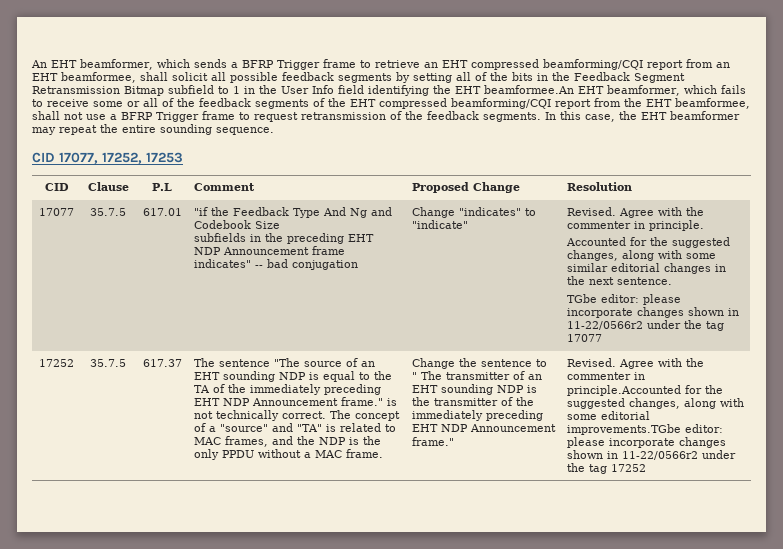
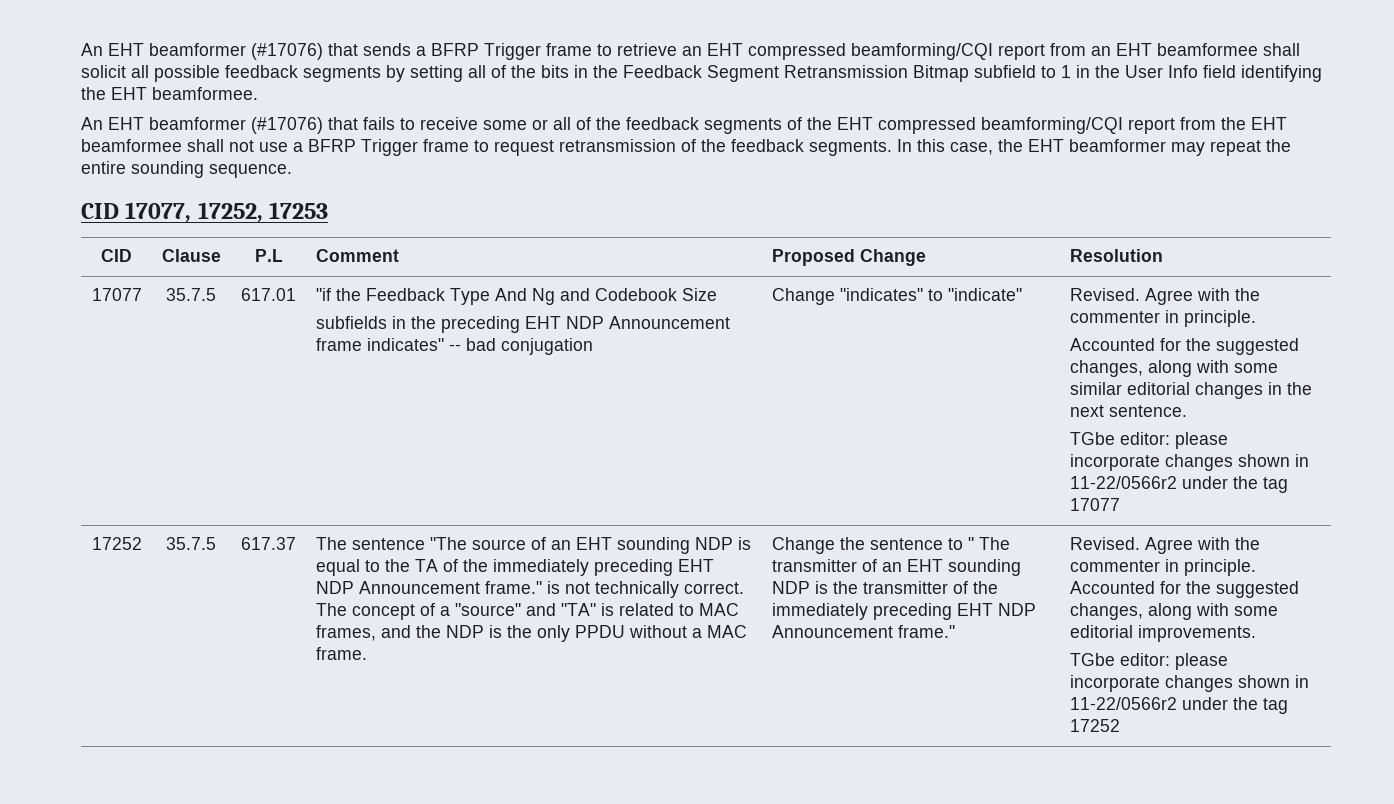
[31,59,190,70] An EHT beamformer, which -> [81,43,358,60] An EHT beamformer (#17076) that
[61,72,136,83] beamformee, -> [1157,43,1258,56] beamformee
[484,85,717,96] beamformee.An EHT beamformer, which -> [152,87,258,100] [81,117,358,134] beamformee. // An EHT beamformer (#17076) that
[675,98,750,109] beamformee, -> [81,139,182,152] beamformee
[567,385,682,396] principle.Accounted -> [1183,559,1256,576] [1069,581,1155,594] principle. Accounted
[567,424,682,435] improvements.TGbe -> [1137,625,1256,642] [1069,653,1115,666] improvements. // TGbe

